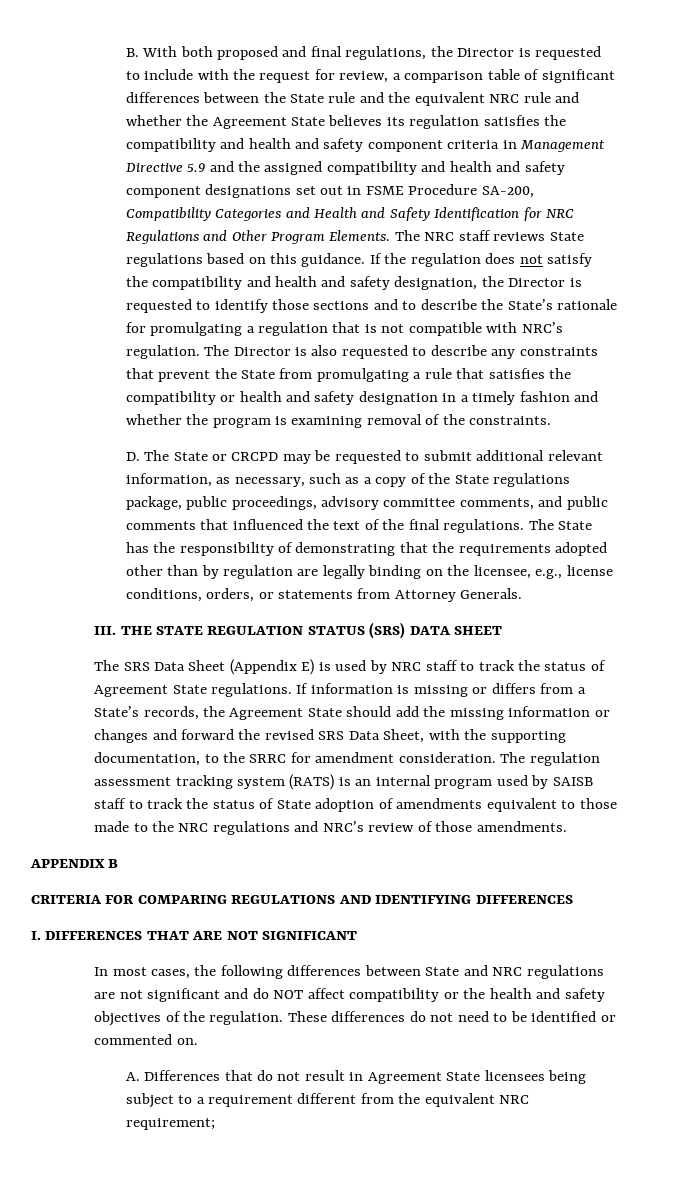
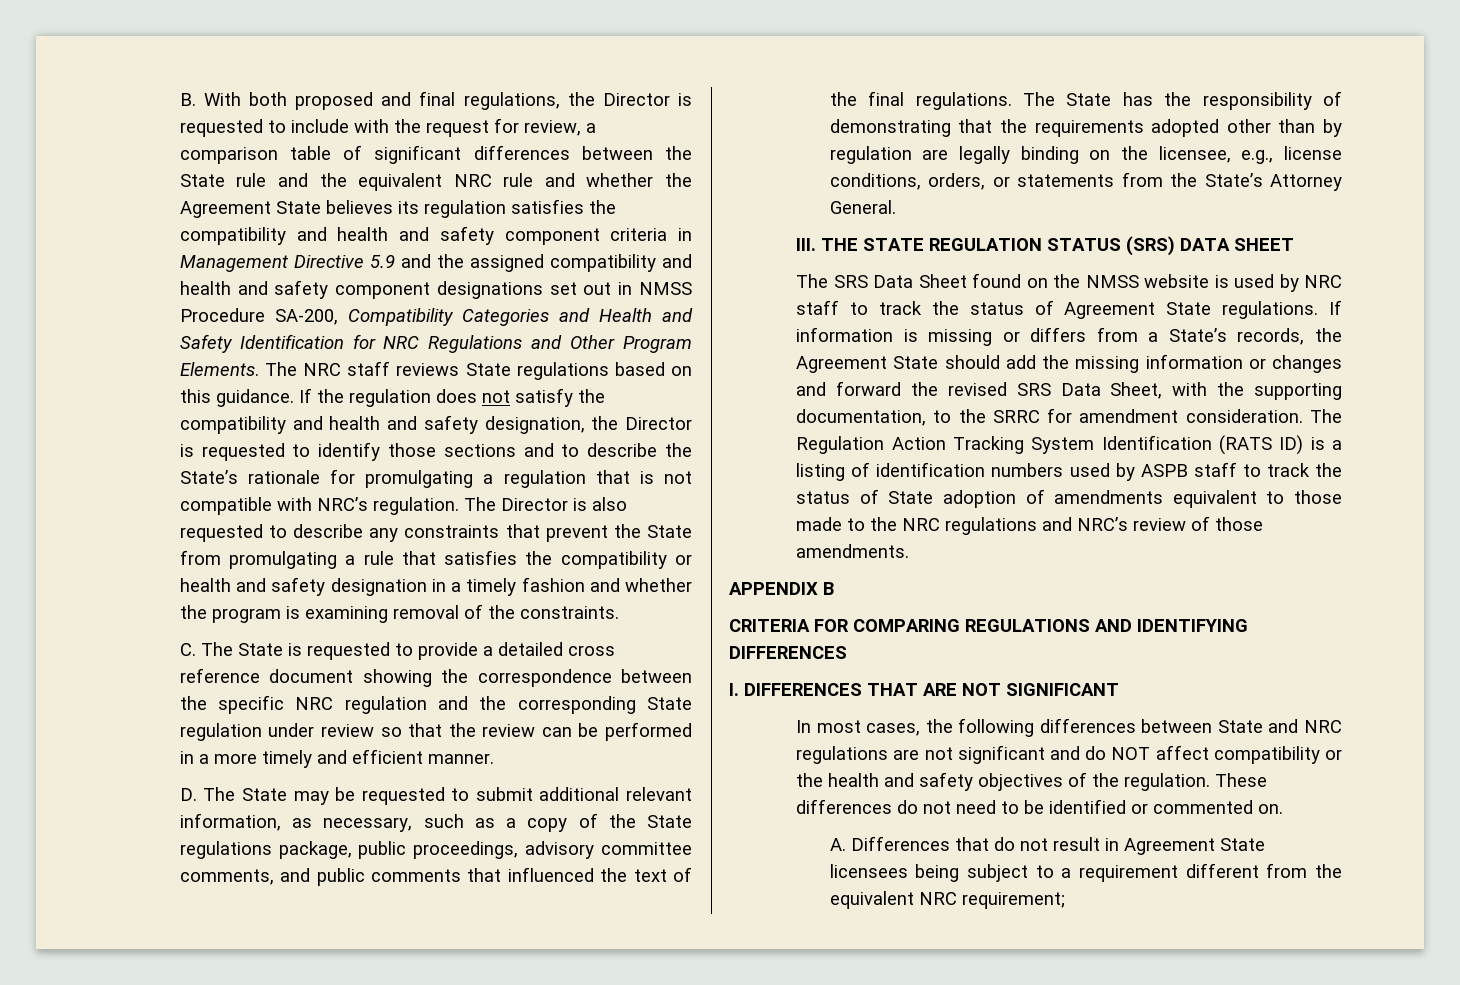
[365,186,404,195] FSME -> [638,282,692,295] NMSS
(552, 420) none -> [179,642,615,660] [179,668,692,687] [179,695,692,714] [179,722,692,741] [179,749,494,768] // C. The State is requested to provide a detailed cross reference document showing the correspondence between the specific NRC regulation and the corresponding State regulation under review so that the review can be performed in a more timely and efficient manner.
[211,452,279,461] or CRCPD -> (287, 794) none
[394,588,523,602] Attorney Generals. -> [1170,173,1342,191] [829,200,896,214] the State’s Attorney General.
[229,659,315,675] (Appendix E) -> [972,273,1210,288] found on the NMSS website
[529,752,600,766] [94,774,593,790] regulation assessment tracking system (RATS) is an internal program used by SAISB -> [796,435,1342,455] [796,462,1188,481] Regulation Action Tracking System Identification (RATS ID) is a listing of identification numbers used by ASPB

